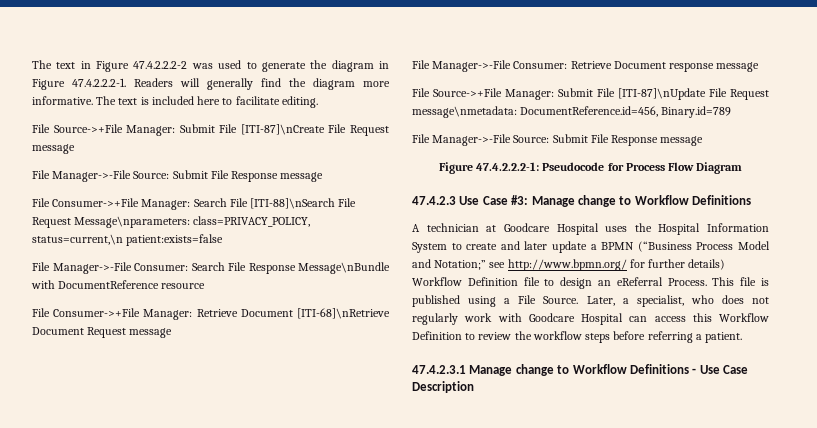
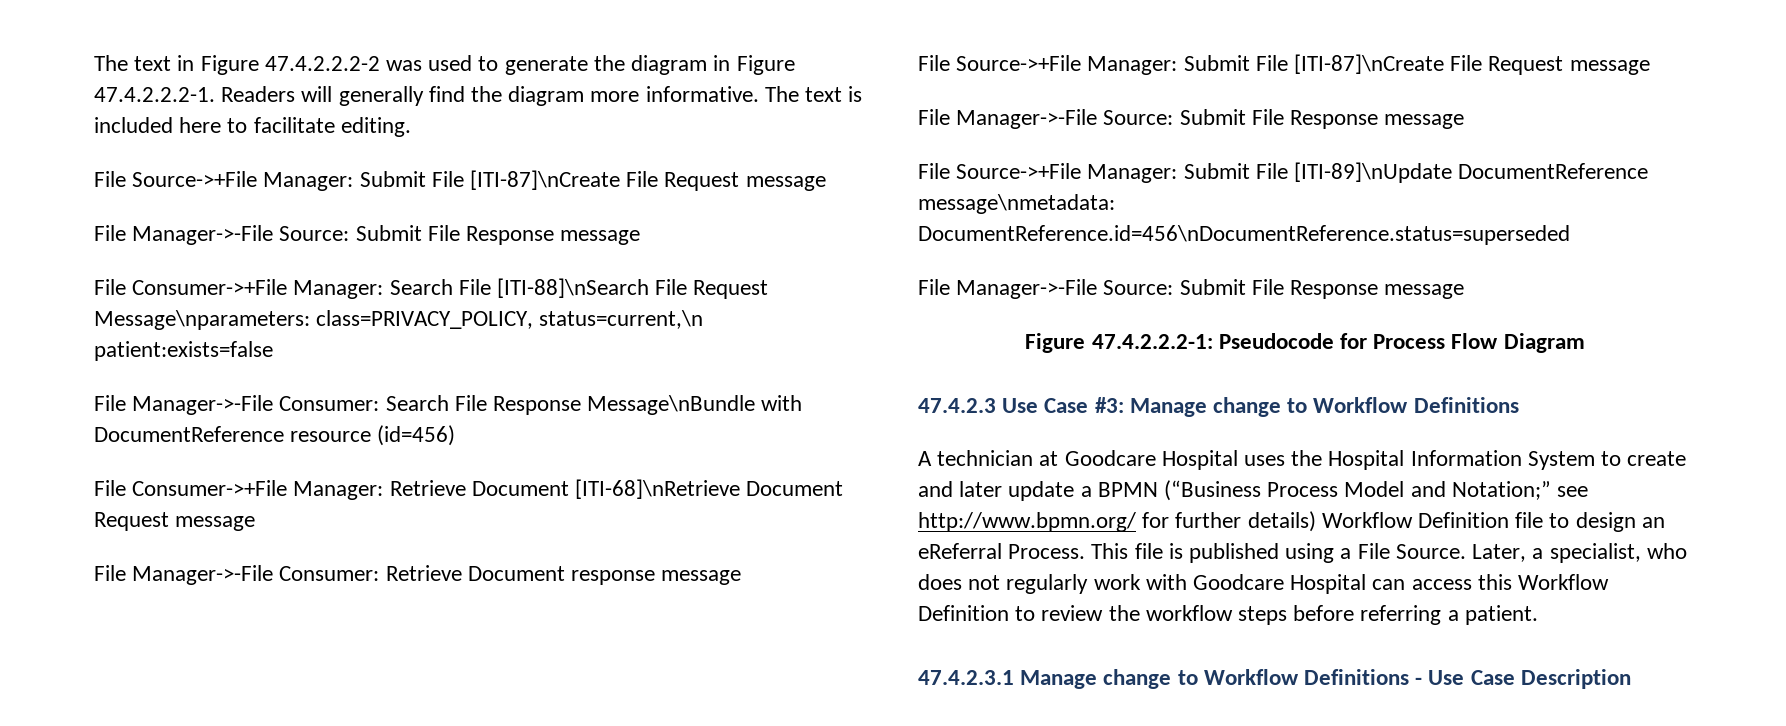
(206, 286) none -> [377,425,456,446] (id=456)
[618,88,769,100] [412,106,732,118] [ITI-87]\nUpdate File Request message\nmetadata: DocumentReference.id=456, Binary.id=789 -> [1294,54,1650,75] [918,109,1465,129] [918,162,1649,183] [918,194,1115,214] [918,225,1570,245] [ITI-87]\nCreate File Request message // File Manager->-File Source: Submit File Response message // File Source->+File Manager: Submit File [ITI-89]\nUpdate DocumentReference message\nmetadata: DocumentReference.id=456\nDocumentReference.status=superseded

